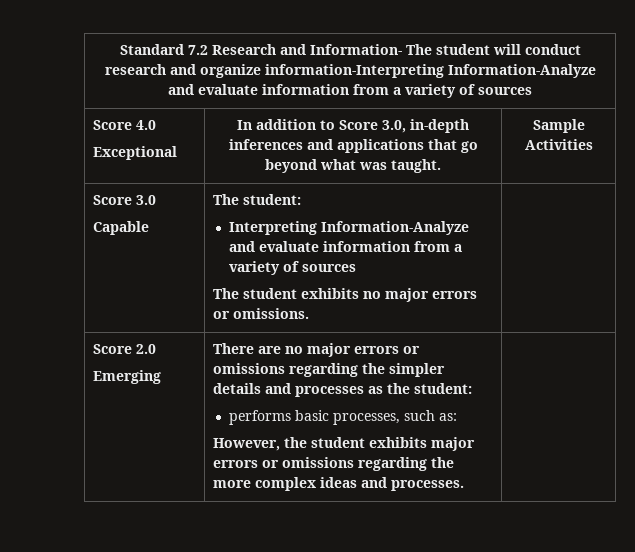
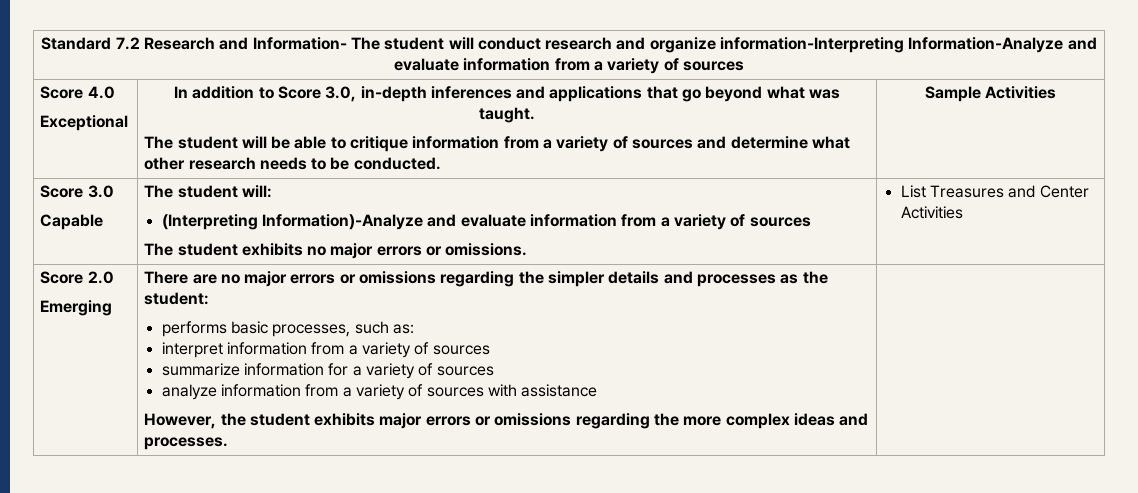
(441, 166) none -> [144,136,851,152] [144,157,441,170] // The student will be able to critique information from a variety of sources and determine what other research needs to be conducted.
[243,194,302,205] [228,221,469,235] student: // Interpreting Information-Analyze -> [177,185,272,198] [161,214,424,230] student will: // (Interpreting Information)-Analyze
(310, 313) none -> [900,185,1089,198] [900,206,963,219] List Treasures and Center Activities
(457, 417) none -> [161,342,490,358] [161,363,494,379] [161,384,598,400] // interpret information from a variety of sources // summarize information for a variety of sources // analyze information from a variety of sources with assistance

